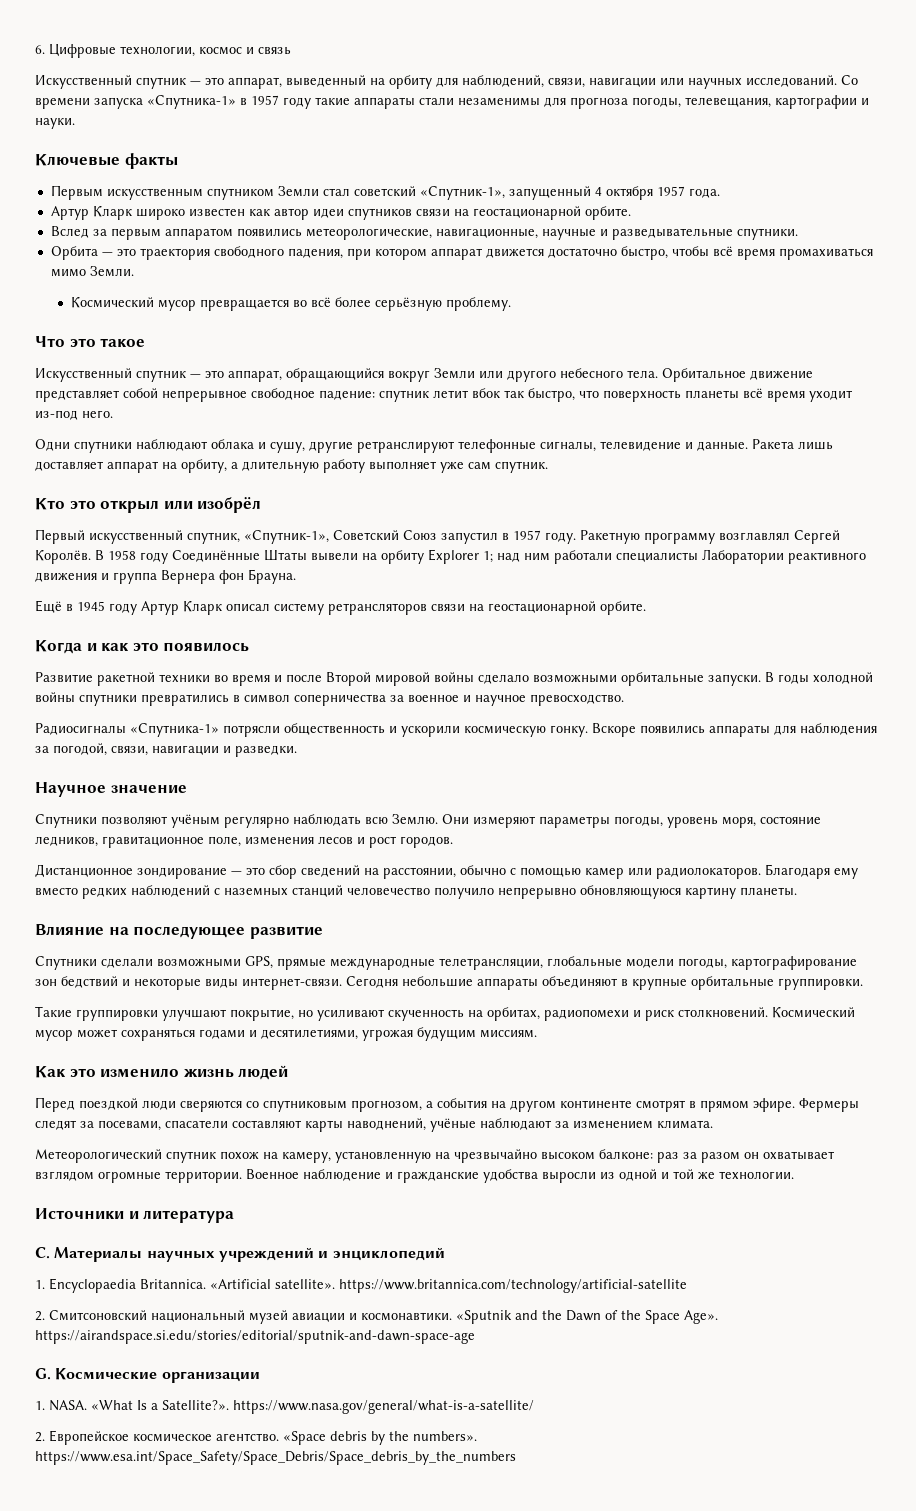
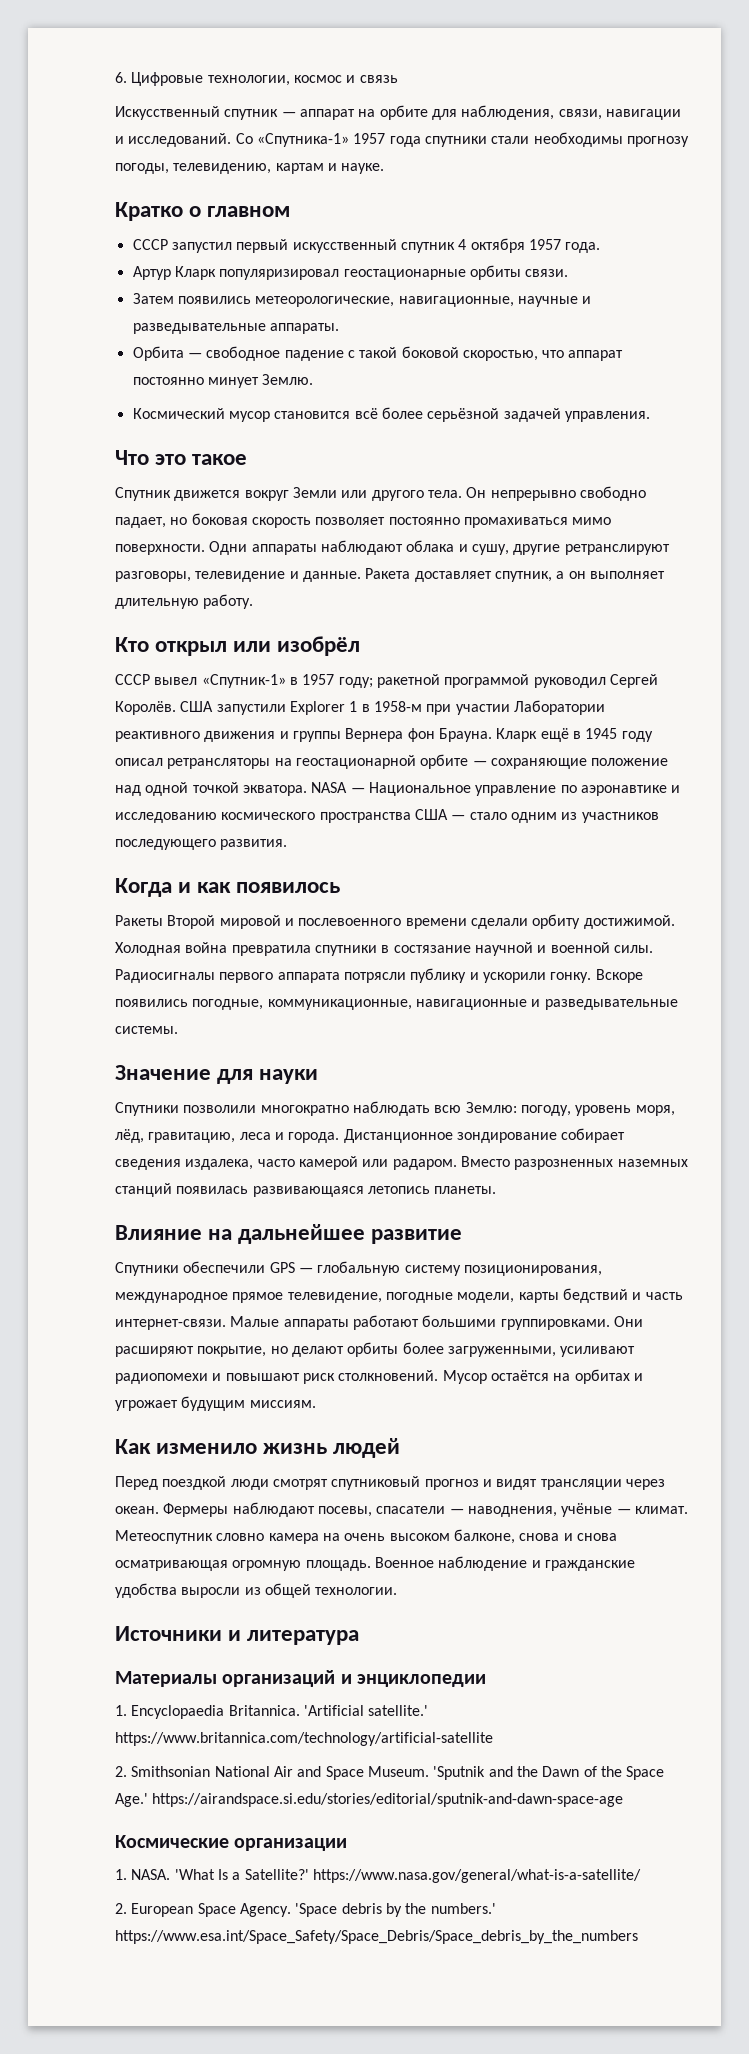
[205,75,858,89] [35,95,869,109] [35,118,75,129] [35,153,178,169] [50,185,591,200] это аппарат, выведенный на орбиту для наблюдений, связи, навигации или научных исследований. Со времени запуска «Спутника-1» в 1957 году такие аппараты стали незаменимы для прогноза погоды, телевещания, картографии и науки. // Ключевые факты // Первым искусственным спутником Земли стал советский «Спутник-1», запущенный -> [299,105,681,120] [115,132,689,147] [115,163,385,174] [115,202,291,221] [132,239,455,253] аппарат на орбите для наблюдения, связи, навигации и исследований. Со «Спутника-1» 1957 года спутники стали необходимы прогнозу погоды, телевидению, картам и науке. // Кратко о главном // СССР запустил первый искусственный спутник
[135,206,631,220] [50,226,233,240] широко известен как автор идеи спутников связи на геостационарной орбите. // Вслед за первым аппаратом -> [219,265,569,280] [132,293,174,304] популяризировал геостационарные орбиты связи. // Затем
[736,228,798,240] спутники. -> [269,323,339,334] аппараты.
[116,246,873,260] [50,266,134,277] [70,297,511,311] [35,336,146,347] [35,368,813,382] [35,388,852,402] [35,410,113,420] [35,439,132,453] это траектория свободного падения, при котором аппарат движется достаточно быстро, чтобы всё время промахиваться мимо Земли. // Космический мусор превращается во всё более серьёзную проблему. // Что это такое // Искусственный спутник — это аппарат, обращающийся вокруг Земли или другого небесного тела. Орбитальное движение представляет собой непрерывное свободное падение: спутник летит вбок так быстро, что поверхность планеты всё время уходит из-под него. // Одни спутники -> [206,346,624,361] [132,374,314,388] [132,407,650,422] [115,450,248,465] [115,486,646,501] [115,513,612,528] [115,541,317,555] свободное падение с такой боковой скоростью, что аппарат постоянно минует Землю. // Космический мусор становится всё более серьёзной задачей управления. // Что это такое // Спутник движется вокруг Земли или другого тела. Он непрерывно свободно падает, но боковая скорость позволяет постоянно промахиваться мимо поверхности. Одни аппараты
[458,439,596,453] телефонные сигналы, -> [115,571,191,582] разговоры,
[798,441,833,450] [35,459,548,473] лишь доставляет аппарат на орбиту, а длительную работу выполняет уже сам спутник. -> [414,571,665,582] [115,594,254,609] доставляет спутник, а он выполняет длительную работу.
[69,500,96,509] это -> (149, 644) none
[35,529,840,544] [35,549,698,564] Первый искусственный спутник, «Спутник-1», Советский Союз запустил в 1957 году. Ракетную программу возглавлял Сергей Королёв. В 1958 году Соединённые Штаты вывели на орбиту Explorer 1; над ним работали специалисты -> [115,674,658,688] [115,701,510,715] СССР вывел «Спутник-1» в 1957 году; ракетной программой руководил Сергей Королёв. США запустили Explorer 1 в 1958-м при участии
[113,572,157,584] группа -> [292,731,341,742] группы
[35,600,62,613] // Ещё -> [496,728,569,742] Кларк ещё
[141,601,646,615] Артур Кларк описал систему ретрансляторов связи на геостационарной орбите. -> [115,754,669,769] [115,782,681,796] [115,809,659,823] [115,839,288,850] описал ретрансляторы на геостационарной орбите — сохраняющие положение над одной точкой экватора. NASA — Национальное управление по аэронавтике и исследованию космического пространства США — стало одним из участников последующего развития.
[132,642,159,651] это -> (232, 887) none
[35,672,873,686] [35,692,624,706] [35,723,385,737] Развитие ракетной техники во время и после Второй мировой войны сделало возможными орбитальные запуски. В годы холодной войны спутники превратились в символ соперничества за военное и научное превосходство. // Радиосигналы «Спутника-1» потрясли общественность -> [115,914,675,929] [115,942,653,956] [115,968,467,983] Ракеты Второй мировой и послевоенного времени сделали орбиту достижимой. Холодная война превратила спутники в состязание научной и военной силы. Радиосигналы первого аппарата потрясли публику
[464,726,546,737] космическую -> (546, 977) none
[709,723,877,737] [35,743,297,757] [35,782,187,797] [35,814,821,828] [35,836,453,848] [35,864,858,879] [35,885,736,899] аппараты для наблюдения за погодой, связи, навигации и разведки. // Научное значение // Спутники позволяют учёным регулярно наблюдать всю Землю. Они измеряют параметры погоды, уровень моря, состояние ледников, гравитационное поле, изменения лесов и рост городов. // Дистанционное зондирование — это сбор сведений на расстоянии, обычно с помощью камер или радиолокаторов. Благодаря ему вместо редких наблюдений с наземных станций человечество получило непрерывно обновляющуюся картину -> [192,999,678,1010] [115,1026,178,1034] [115,1065,319,1084] [115,1101,675,1116] [115,1128,626,1143] [115,1156,688,1170] [115,1183,430,1197] погодные, коммуникационные, навигационные и разведывательные системы. // Значение для науки // Спутники позволили многократно наблюдать всю Землю: погоду, уровень моря, лёд, гравитацию, леса и города. Дистанционное зондирование собирает сведения издалека, часто камерой или радаром. Вместо разрозненных наземных станций появилась развивающаяся летопись
[133,926,246,939] последующее -> [238,1224,366,1244] дальнейшее
[101,956,857,970] [35,976,863,990] [35,1006,540,1021] сделали возможными GPS, прямые международные телетрансляции, глобальные модели погоды, картографирование зон бедствий и некоторые виды интернет-связи. Сегодня небольшие аппараты объединяют в крупные орбитальные группировки. // Такие группировки улучшают покрытие, но усиливают скученность на орбитах, -> [183,1261,602,1276] [115,1288,683,1303] [115,1315,643,1330] [115,1342,636,1357] обеспечили GPS — глобальную систему позиционирования, международное прямое телевидение, погодные модели, карты бедствий и часть интернет-связи. Малые аппараты работают большими группировками. Они расширяют покрытие, но делают орбиты более загруженными, усиливают
(641, 1013) none -> [225,1373,300,1381] повышают
[772,1007,855,1018] [35,1029,413,1041] Космический мусор может сохраняться годами и десятилетиями, угрожая -> [442,1369,643,1384] [115,1400,178,1411] Мусор остаётся на орбитах и угрожает
[69,1068,96,1077] это -> (151, 1446) none
[180,1098,859,1112] [35,1118,713,1132] [35,1149,834,1163] [35,1171,242,1183] сверяются со спутниковым прогнозом, а события на другом континенте смотрят в прямом эфире. Фермеры следят за посевами, спасатели составляют карты наводнений, учёные наблюдают за изменением климата. // Метеорологический спутник похож на камеру, установленную на чрезвычайно высоком балконе: раз за разом он охватывает взглядом огромные территории. -> [272,1476,665,1490] [115,1502,688,1517] [115,1529,617,1544] [115,1560,371,1571] смотрят спутниковый прогноз и видят трансляции через океан. Фермеры наблюдают посевы, спасатели — наводнения, учёные — климат. Метеоспутник словно камера на очень высоком балконе, снова и снова осматривающая огромную площадь.
[619,1169,715,1181] одной и той же -> [264,1583,311,1598] общей
[35,1247,445,1262] C. Материалы научных учреждений и энциклопедий -> [115,1670,487,1687] Материалы организаций и энциклопедии
[210,1279,335,1289] «Artificial satellite». -> [303,1705,429,1716] 'Artificial satellite.'
[49,1310,512,1324] Смитсоновский национальный музей авиации и космонавтики. «Sputnik -> [131,1766,486,1780] Smithsonian National Air and Space Museum. 'Sputnik
[684,1310,718,1324] Age». -> [115,1793,148,1807] Age.'
[35,1368,51,1380] G. -> (624, 1800) none
[91,1400,133,1410] «What -> [174,1869,215,1880] 'What
[162,1400,229,1410] Satellite?». -> [244,1869,309,1880] Satellite?'
[49,1430,326,1445] Европейское космическое агентство. «Space -> [131,1903,338,1917] European Space Agency. 'Space
[413,1431,477,1441] numbers». -> [430,1903,496,1914] numbers.'

